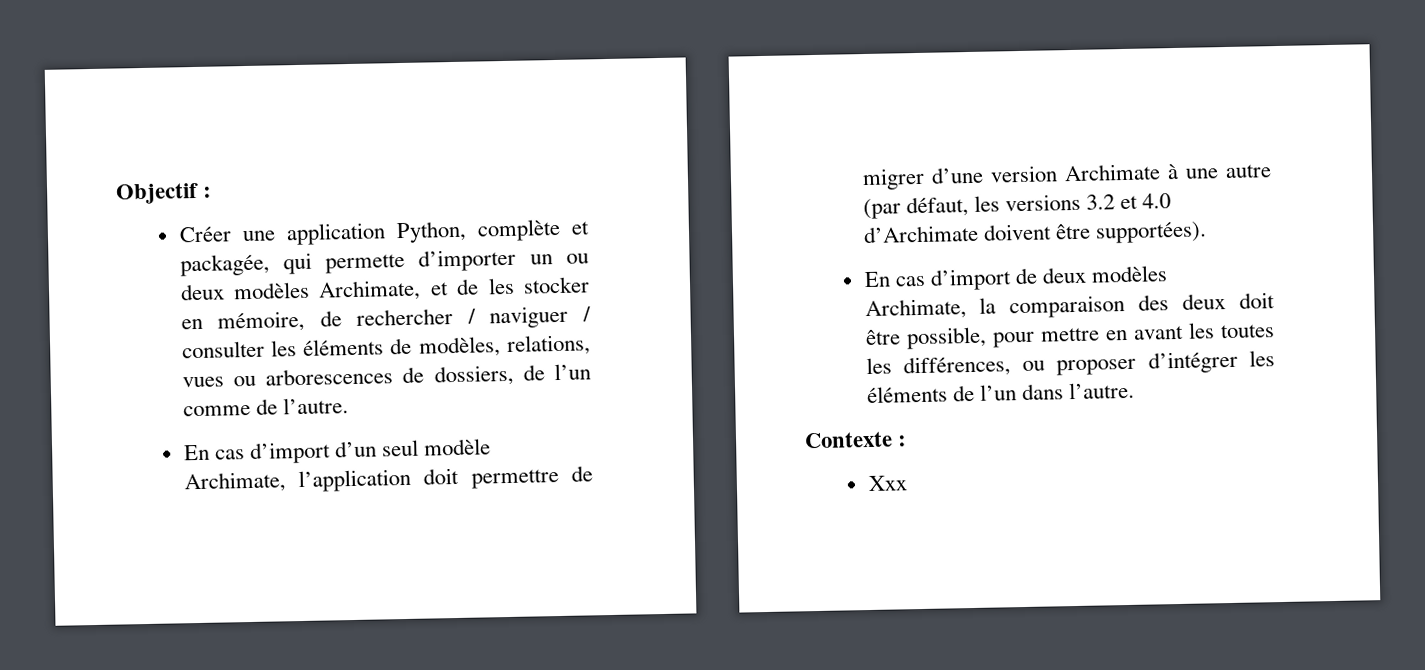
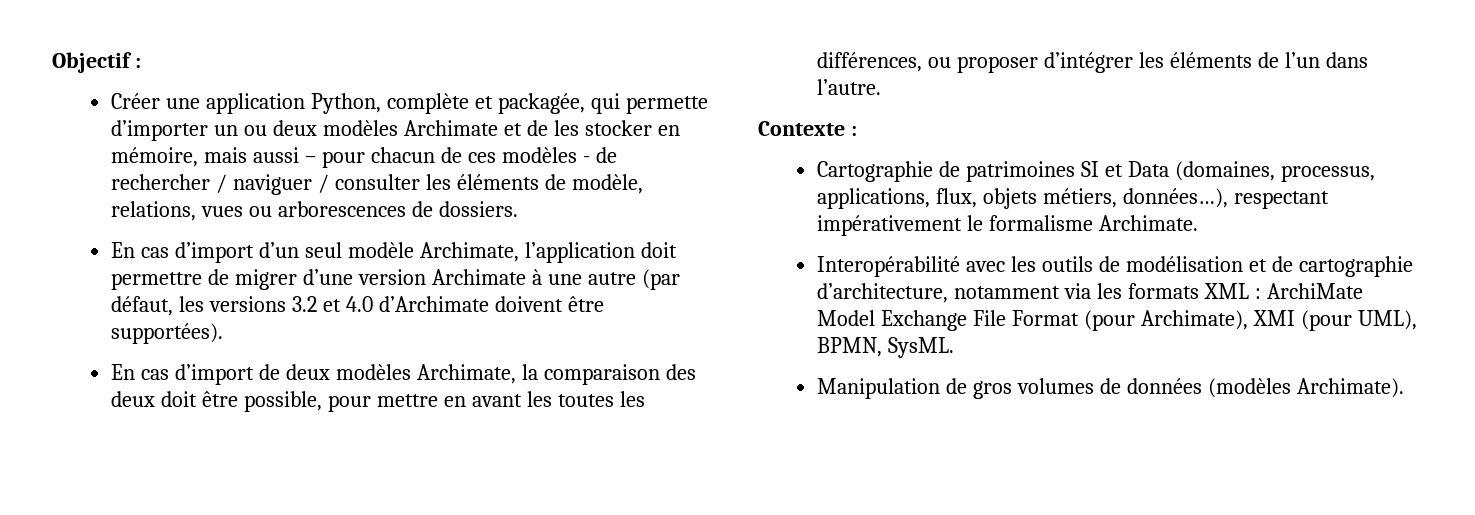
[318,279,422,302] Archimate, -> [403,120,498,136] Archimate
(306, 321) none -> [204,147,590,168] mais aussi – pour chacun de ces modèles -
[417,336,501,358] modèles, -> [571,174,643,194] modèle,
[433,363,591,387] [182,397,349,417] dossiers, de l’un comme de l’autre. -> [438,201,518,217] dossiers.
[867,475,908,492] Xxx -> [817,161,1375,182] [817,188,1329,209] [817,215,1198,236] [817,256,1413,277] [817,283,1363,303] [817,310,1417,331] [817,337,955,358] [817,378,1404,399] Cartographie de patrimoines SI et Data (domaines, processus, applications, flux, objets métiers, données…), respectant impérativement le formalisme Archimate. // Interopérabilité avec les outils de modélisation et de cartographie d’architecture, notamment via les formats XML : ArchiMate Model Exchange File Format (pour Archimate), XMI (pour UML), BPMN, SysML. // Manipulation de gros volumes de données (modèles Archimate).

